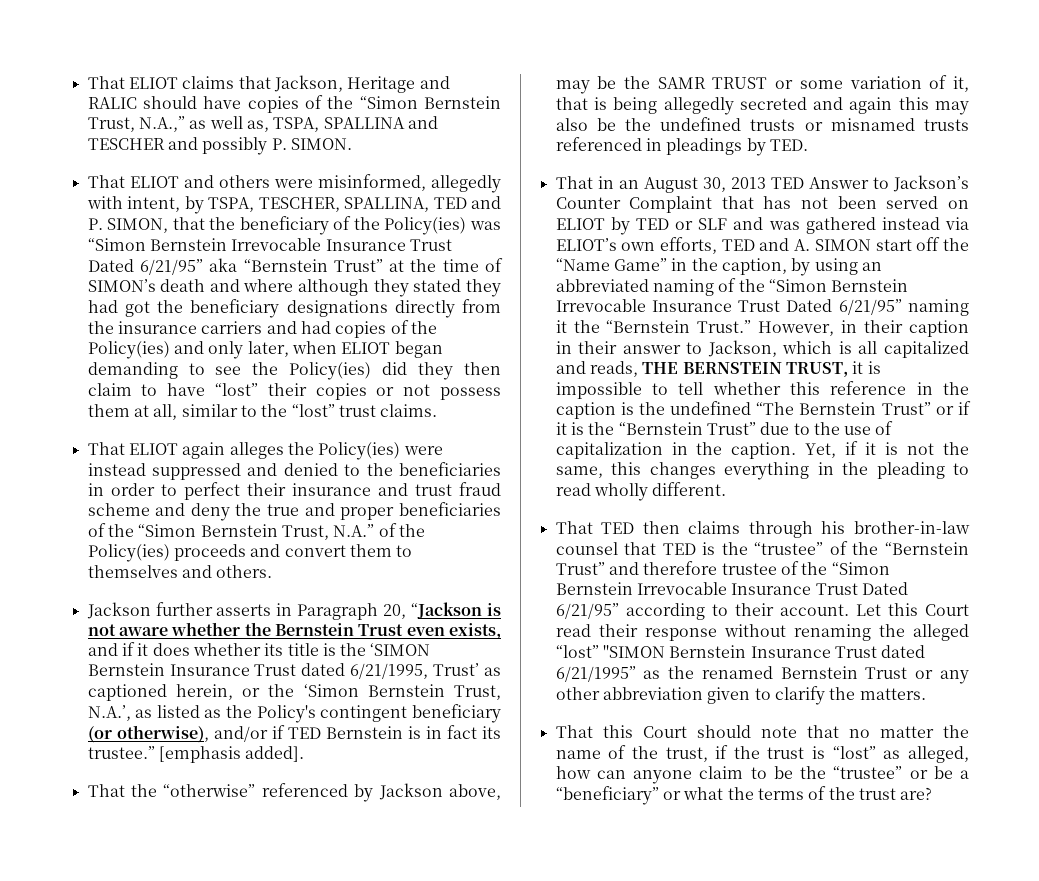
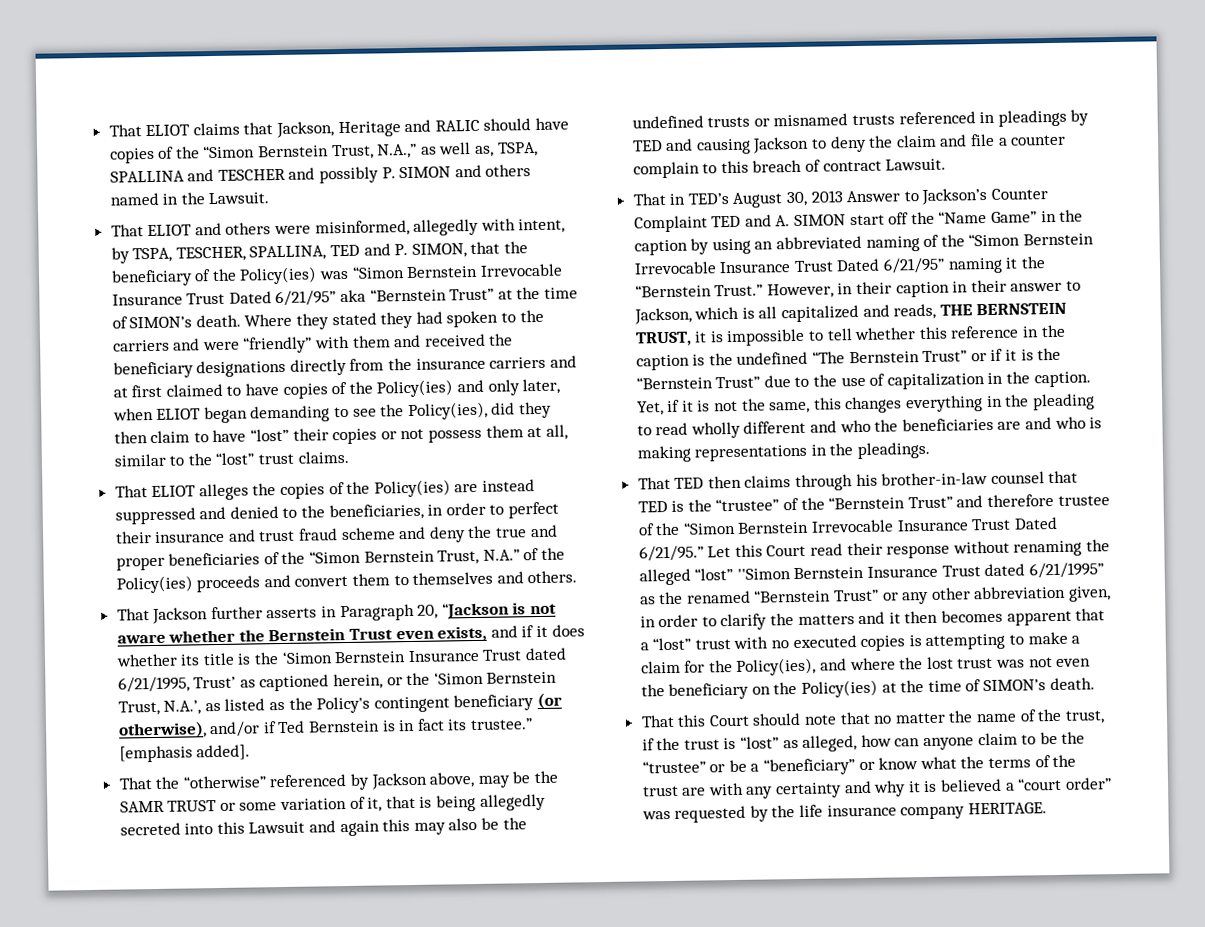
[290,138,352,150] SIMON. -> [399,164,532,179] [109,192,270,206] SIMON and others named in the Lawsuit.
[160,279,501,297] [87,300,150,317] death and where although they stated they had got -> [195,309,544,330] [112,333,486,354] death. Where they stated they had spoken to the carriers and were “friendly” with them and received
[300,321,331,334] had -> [112,383,280,398] at first claimed to have
[289,362,372,380] Policy(ies) -> [407,401,488,421] Policy(ies),
[182,442,226,459] again -> (197, 491) none
[318,442,443,460] Policy(ies) were -> [280,479,479,500] copies of the Policy(ies) are
[398,462,501,476] beneficiaries -> [328,503,424,521] beneficiaries,
(273, 571) none -> [116,608,150,621] That
[370,643,431,656] ‘SIMON -> [281,651,333,665] ‘Simon
[287,727,321,739] TED -> [277,720,306,734] Ted
(807, 103) none -> [184,821,306,835] into this Lawsuit
[769,139,808,151] TED. -> [631,133,1067,155] [632,158,947,179] TED and causing Jackson to deny the claim and file a counter complain to this breach of contract Lawsuit.
[618,180,639,189] an -> [687,193,729,205] TED’s
[770,177,804,189] TED -> (843, 196) none
[721,196,969,209] [555,217,969,235] [555,237,718,254] that has not been served on ELIOT by TED or SLF and was gathered instead via ELIOT’s own efforts, -> (708, 224) none
[721,258,787,275] caption, -> [633,239,688,256] caption
[652,482,727,496] different. -> [743,416,1103,434] [636,441,931,463] different and who the beneficiaries are and who is making representations in the pleadings.
[555,603,849,620] 6/21/95” according to their account. -> [638,545,704,562] 6/21/95.”
[602,645,665,658] ''SIMON -> [736,568,791,580] ''Simon
[780,666,908,679] Bernstein Trust -> [753,589,880,603] “Bernstein Trust”
[707,686,926,705] given to clarify the matters. -> [1068,586,1112,602] [639,608,1106,631] [639,631,1081,652] [640,656,1092,676] [640,677,1095,701] given, in order to clarify the matters and it then becomes apparent that a “lost” trust with no executed copies is attempting to make a claim for the Policy(ies), and where the lost trust was not even the beneficiary on the Policy(ies) at the time of SIMON’s death.
(681, 795) none -> [878,757,919,770] know
[900,787,933,800] are? -> [682,777,1112,799] [641,802,1047,823] are with any certainty and why it is believed a “court order” was requested by the life insurance company HERITAGE.

